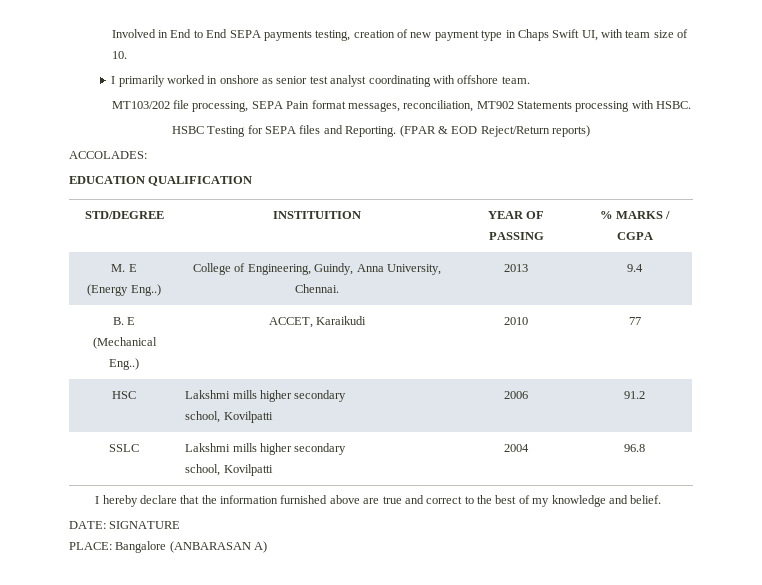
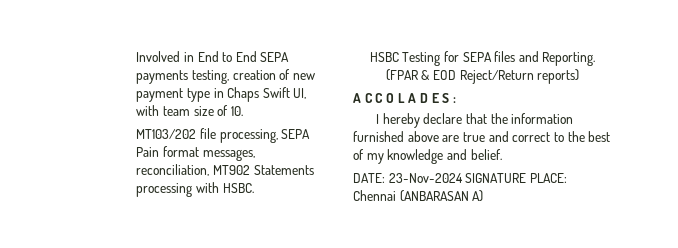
[111,75,530,87] // I primarily worked in onshore as senior test analyst coordinating with offshore team. -> (243, 111) none
[69,151,147,159] [69,176,253,186] [84,211,164,219] [273,211,361,219] [487,211,545,219] [488,232,544,240] [599,211,671,219] [616,232,653,240] [111,264,137,272] [87,284,161,296] [193,263,441,275] [295,284,339,293] [504,264,528,272] [627,264,643,272] [112,317,136,325] [92,337,157,349] [109,358,139,370] [268,316,367,328] [504,317,528,325] [628,317,641,325] [112,391,136,399] [185,390,347,402] [185,411,273,423] [504,391,528,399] [624,391,645,399] [109,444,139,452] [185,443,347,455] [185,464,273,476] [504,444,529,452] [624,444,645,452] ACCOLADES: // EDUCATION QUALIFICATION // STD/DEGREE | INSTITUITION | YEAR OF PASSING | % MARKS / CGPA // M. E // (Energy Eng..) | College of Engineering, Guindy, Anna University, Chennai. | 2013 | 9.4 // B. E // (Mechanical Eng..) | ACCET, Karaikudi | 2010 | 77 // HSC | Lakshmi mills higher secondary // school, Kovilpatti | 2006 | 91.2 // SSLC | Lakshmi mills higher secondary // school, Kovilpatti | 2004 | 96.8 -> [353,93,456,103] A C C O L A D E S :
(106, 525) none -> [388,173,463,183] 23-Nov-2024
[69,541,167,553] // PLACE: Bangalore -> [529,173,567,183] [353,190,396,201] PLACE: Chennai

